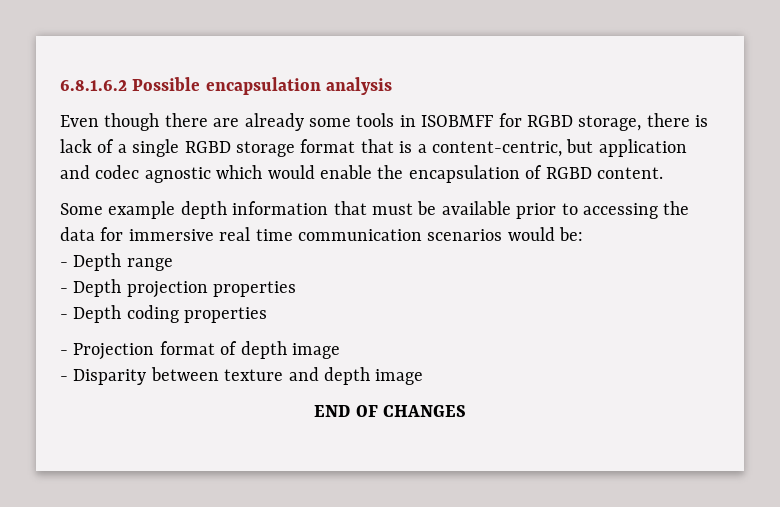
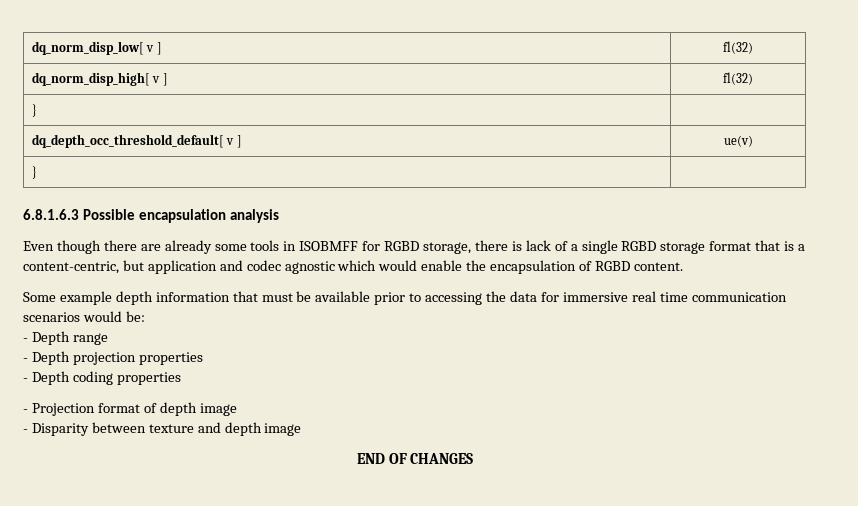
[60,80,127,91] 6.8.1.6.2 -> [31,41,162,55] [723,41,754,54] [31,72,168,86] [723,72,754,85] [31,104,37,117] [31,134,242,148] [723,135,753,147] [31,166,37,179] [23,209,79,220] dq_norm_disp_low[ v ] | fl(32) // dq_norm_disp_high[ v ] | fl(32) // } | // dq_depth_occ_threshold_default[ v ] | ue(v) // } | // 6.8.1.6.3

